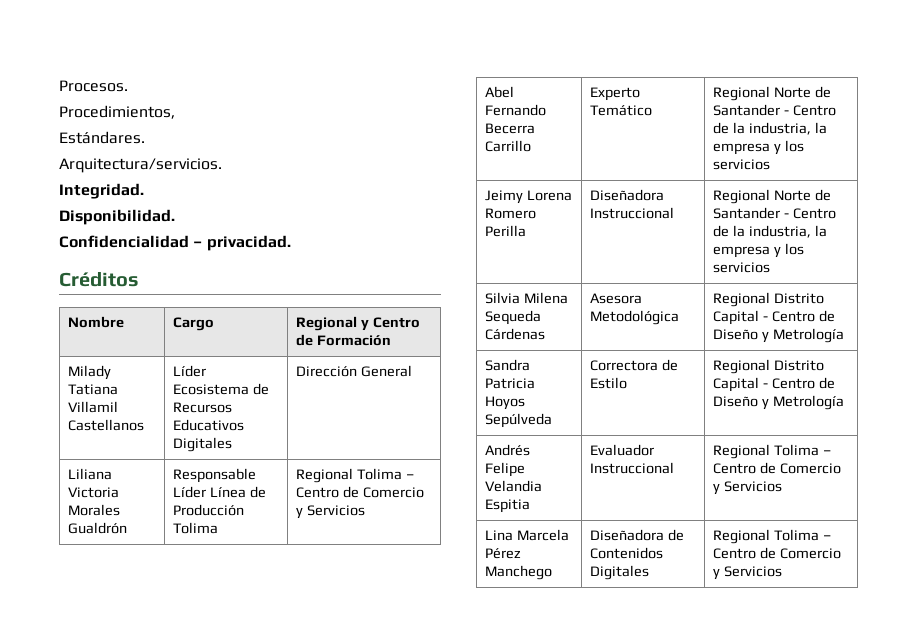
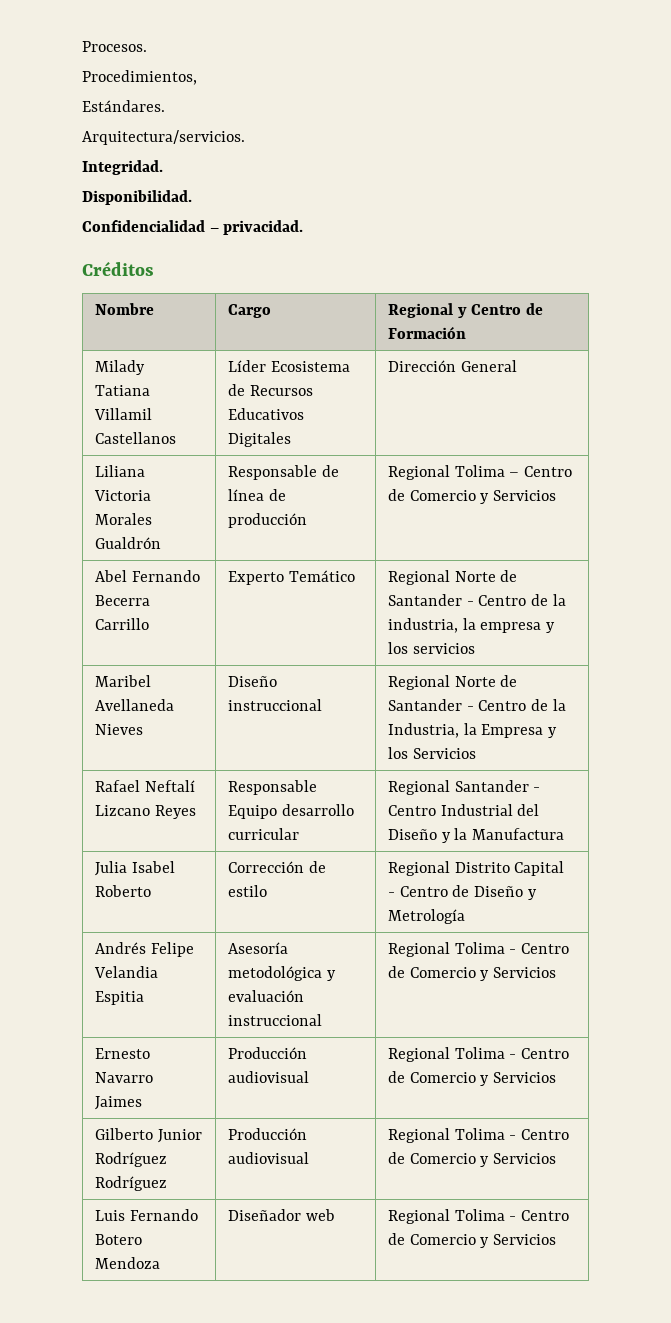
[173,486,267,498] [173,504,245,516] [173,522,219,534] Líder Línea de Producción Tolima -> [321,465,339,477] [227,489,286,501] [227,513,307,528] de línea de producción
[485,190,573,204] [485,208,537,219] [485,225,527,237] [590,189,665,201] [590,207,675,219] [713,189,832,204] [713,207,837,219] [713,225,828,238] [713,243,805,258] [713,262,771,273] [485,292,569,304] [485,310,542,325] [485,328,546,340] [590,293,643,304] [590,310,680,325] [713,292,825,307] [713,310,836,325] [713,328,845,343] [485,359,531,371] [485,378,536,389] [485,396,526,410] [485,413,553,428] [590,359,679,371] [590,377,628,389] Jeimy Lorena Romero Perilla | Diseñadora Instruccional | Regional Norte de Santander - Centro de la industria, la empresa y los servicios // Silvia Milena Sequeda Cárdenas | Asesora Metodológica | Regional Distrito Capital - Centro de Diseño y Metrología // Sandra Patricia Hoyos Sepúlveda | Correctora de Estilo -> [94,675,151,687] [94,699,174,711] [94,724,143,735] [227,676,277,687] [227,699,322,711] [387,675,518,690] [387,699,566,711] [387,723,558,738] [387,747,476,759] [94,780,195,792] [94,805,196,819] [227,780,317,795] [227,804,354,819] [227,828,299,840] [387,780,541,795] [387,804,540,816] [387,828,565,843] [94,861,175,876] [94,885,151,897] [227,861,326,873] [227,885,267,897] Maribel Avellaneda Nieves | Diseño instruccional | Regional Norte de Santander - Centro de la Industria, la Empresa y los Servicios // Rafael Neftalí Lizcano Reyes | Responsable Equipo desarrollo curricular | Regional Santander - Centro Industrial del Diseño y la Manufactura // Julia Isabel Roberto | Corrección de estilo
[590,444,655,456] [590,462,675,474] [713,444,832,459] [713,462,842,474] [713,481,783,495] [485,529,570,541] [485,548,522,559] [485,565,553,580] [590,529,685,541] [590,547,664,559] [590,565,650,580] [713,529,832,544] [713,547,842,559] [713,566,783,580] Evaluador Instruccional | Regional Tolima – Centro de Comercio y Servicios // Lina Marcela Pérez Manchego | Diseñadora de Contenidos Digitales | Regional Tolima – Centro de Comercio y Servicios -> [227,942,288,954] [227,966,336,981] [227,990,304,1002] [227,1014,322,1026] [387,942,570,957] [387,966,557,981] [94,1048,150,1059] [94,1072,153,1083] [94,1096,142,1110] [227,1047,307,1059] [227,1071,309,1083] [387,1047,570,1062] [387,1071,557,1086] [94,1128,202,1143] [94,1152,167,1167] [94,1176,167,1191] [227,1128,307,1140] [227,1152,309,1164] [387,1128,570,1143] [387,1152,557,1167] [94,1209,198,1221] [94,1234,142,1245] [94,1257,160,1269] [227,1209,335,1221] [387,1209,570,1224] [387,1233,557,1248] Asesoría metodológica y evaluación instruccional | Regional Tolima - Centro de Comercio y Servicios // Ernesto Navarro Jaimes | Producción audiovisual | Regional Tolima - Centro de Comercio y Servicios // Gilberto Junior Rodríguez Rodríguez | Producción audiovisual | Regional Tolima - Centro de Comercio y Servicios // Luis Fernando Botero Mendoza | Diseñador web | Regional Tolima - Centro de Comercio y Servicios

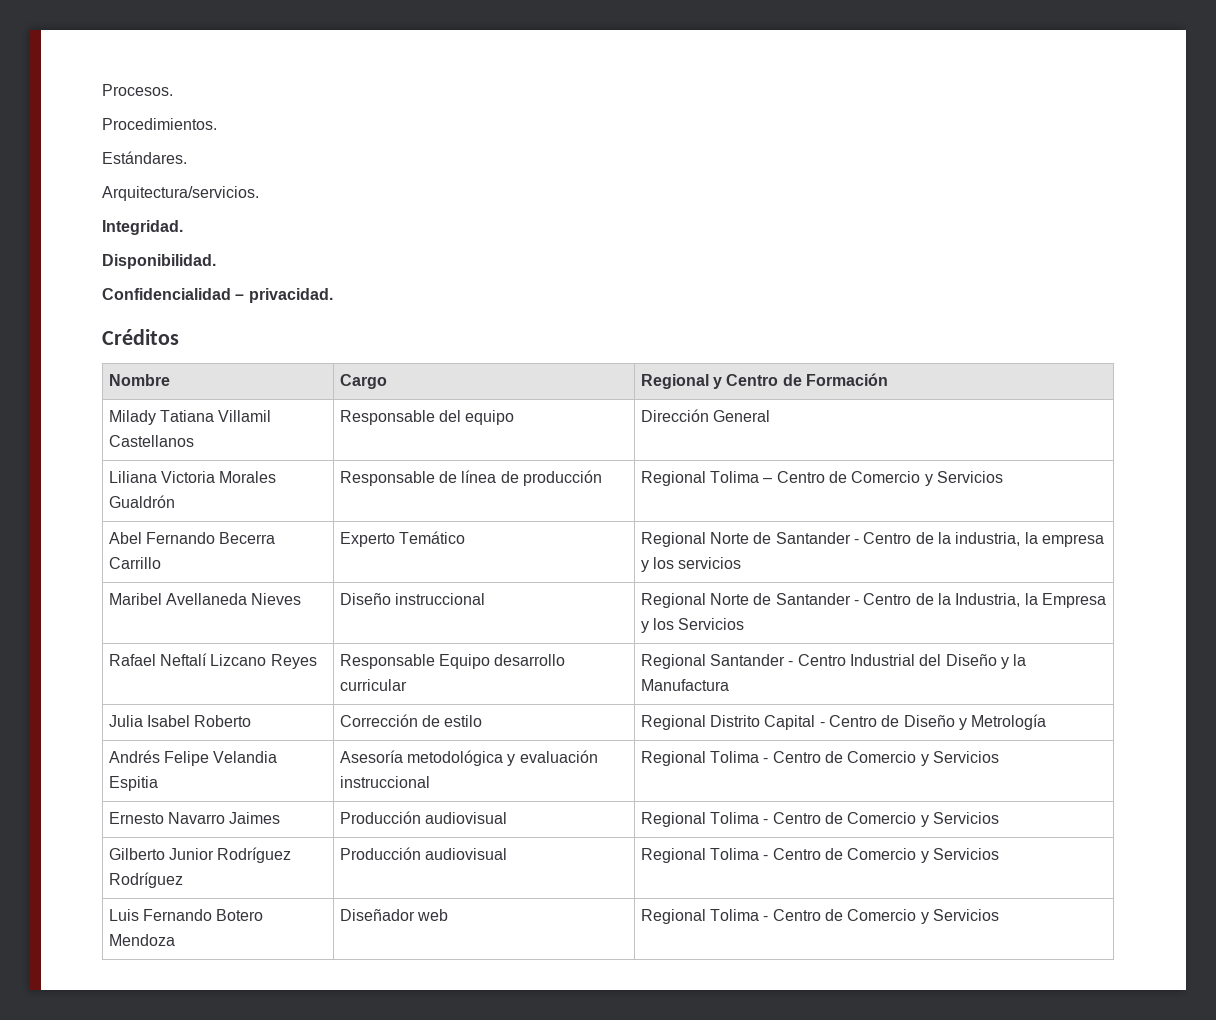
[82,70,197,85] Procedimientos, -> [102,118,217,130] Procedimientos.
[227,360,350,372] [227,384,313,396] [227,408,304,420] [227,432,291,447] Líder Ecosistema de Recursos Educativos Digitales -> [339,410,515,425] Responsable del equipo

